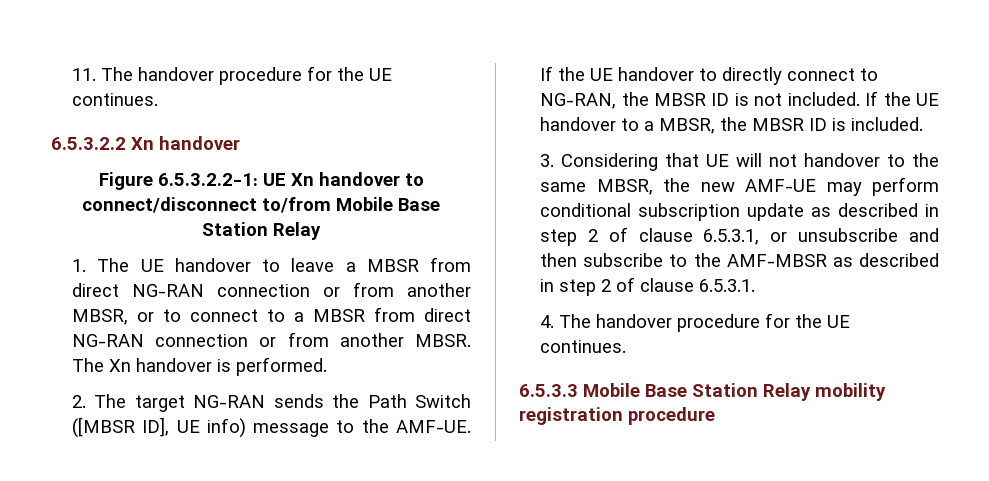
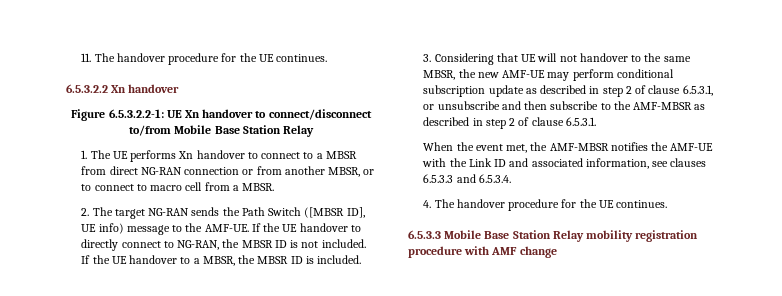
[174,258,335,272] handover to leave -> [130,150,314,162] performs Xn handover to connect to
[294,307,471,322] [72,332,471,347] [72,357,328,376] a MBSR from direct NG-RAN connection or from another MBSR. The Xn handover is performed. -> [150,182,275,191] macro cell from a MBSR.
(756, 285) none -> [423,142,714,153] [422,158,707,169] [423,174,511,183] // When the event met, the AMF-MBSR notifies the AMF-UE with the Link ID and associated information, see clauses 6.5.3.3 and 6.5.3.4.
(715, 416) none -> [464,246,557,258] with AMF change

